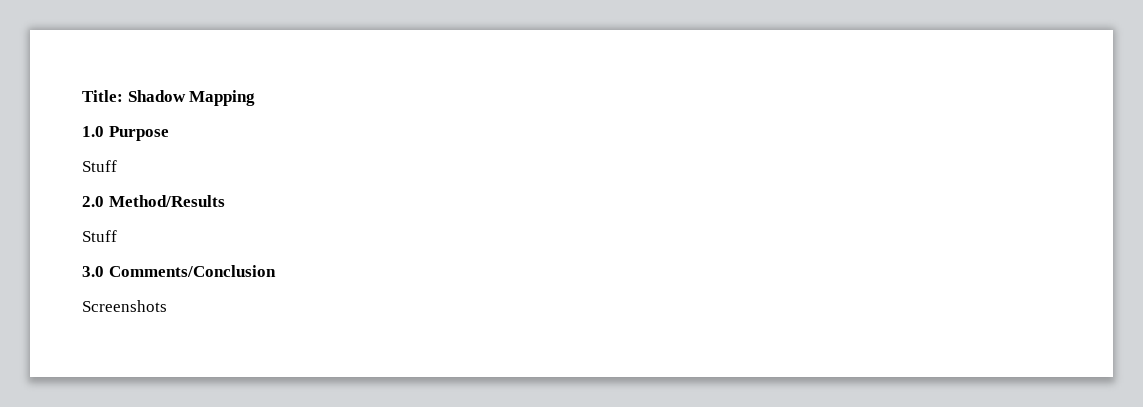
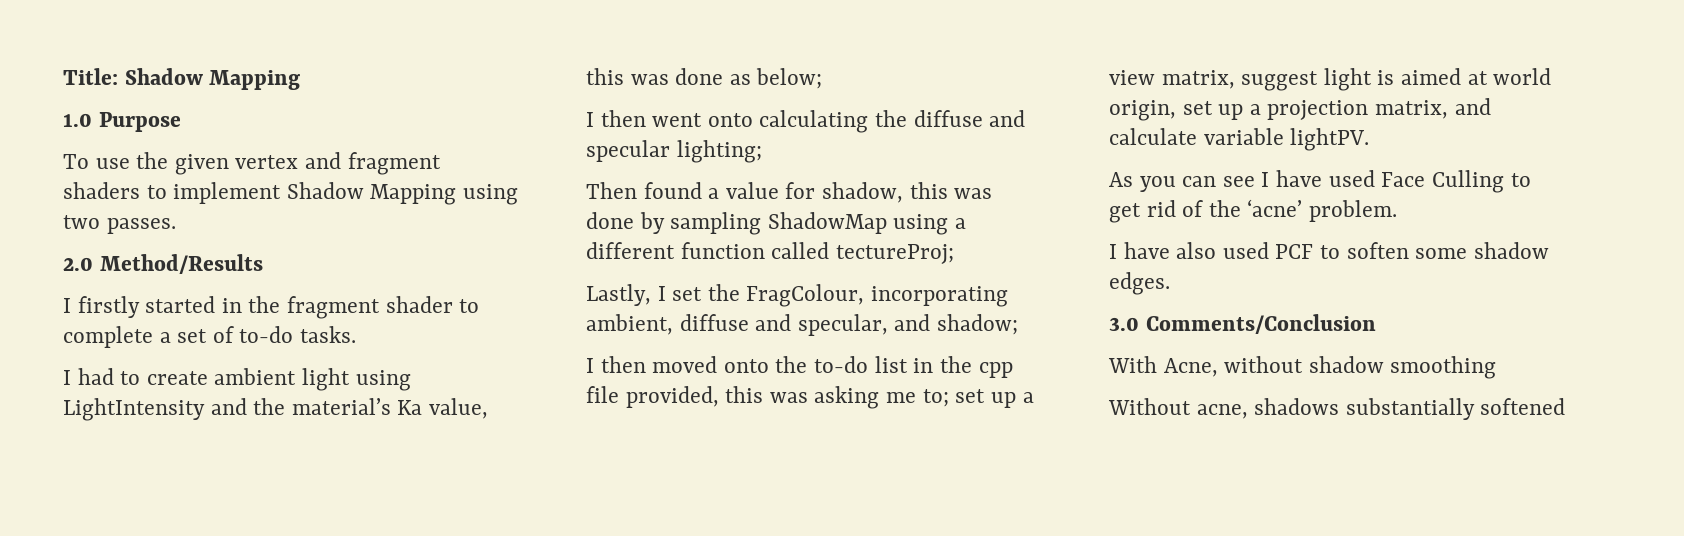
[82,160,117,172] [82,195,225,207] [82,230,117,242] [82,265,276,277] [82,300,167,312] Stuff // 2.0 Method/Results // Stuff // 3.0 Comments/Conclusion // Screenshots -> [63,152,441,175] [63,182,519,205] [63,215,176,234] [63,254,263,274] [63,296,480,319] [63,326,357,348] [63,368,411,391] [63,398,489,421] [586,68,823,89] [586,110,1026,133] [586,140,762,163] [586,182,993,203] [586,212,967,235] [586,242,954,264] [586,284,1009,307] [586,314,1019,336] [586,356,1013,378] [586,386,1034,409] [1109,68,1552,91] [1109,98,1491,121] [1109,128,1370,151] [1109,170,1531,193] [1109,199,1398,223] [1109,242,1549,259] [1109,272,1170,295] [1109,314,1376,334] [1108,356,1497,379] [1108,398,1566,420] To use the given vertex and fragment shaders to implement Shadow Mapping using two passes. // 2.0 Method/Results // I firstly started in the fragment shader to complete a set of to-do tasks. // I had to create ambient light using LightIntensity and the material’s Ka value, this was done as below; // I then went onto calculating the diffuse and specular lighting; // Then found a value for shadow, this was done by sampling ShadowMap using a different function called tectureProj; // Lastly, I set the FragColour, incorporating ambient, diffuse and specular, and shadow; // I then moved onto the to-do list in the cpp file provided, this was asking me to; set up a view matrix, suggest light is aimed at world origin, set up a projection matrix, and calculate variable lightPV. // As you can see I have used Face Culling to get rid of the ‘acne’ problem. // I have also used PCF to soften some shadow edges. // 3.0 Comments/Conclusion // With Acne, without shadow smoothing // Without acne, shadows substantially softened

